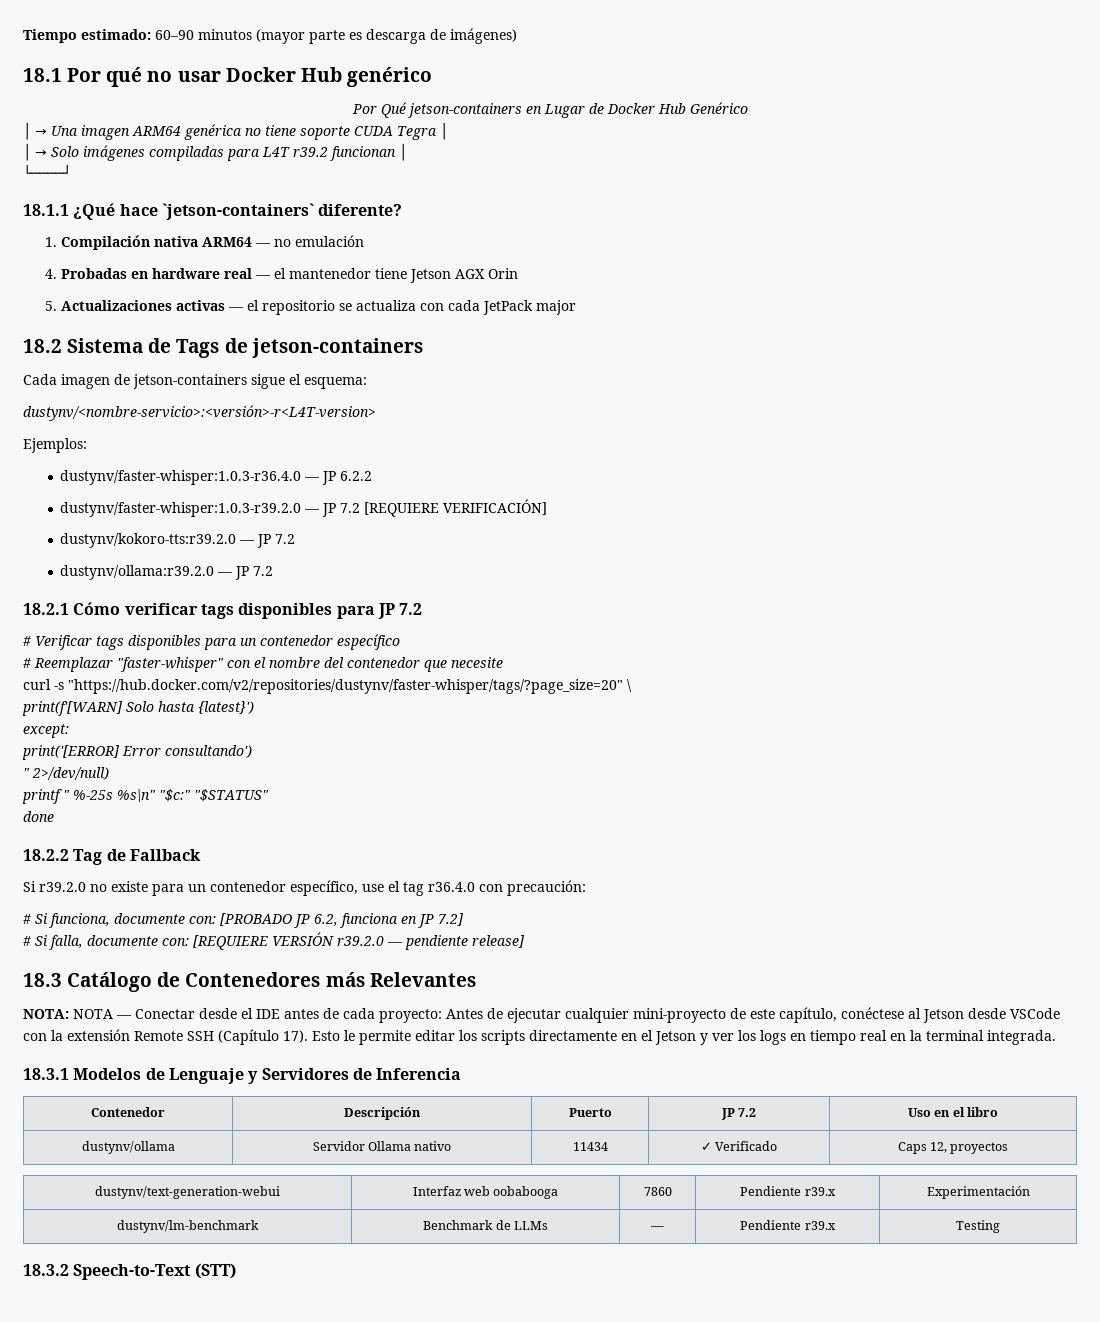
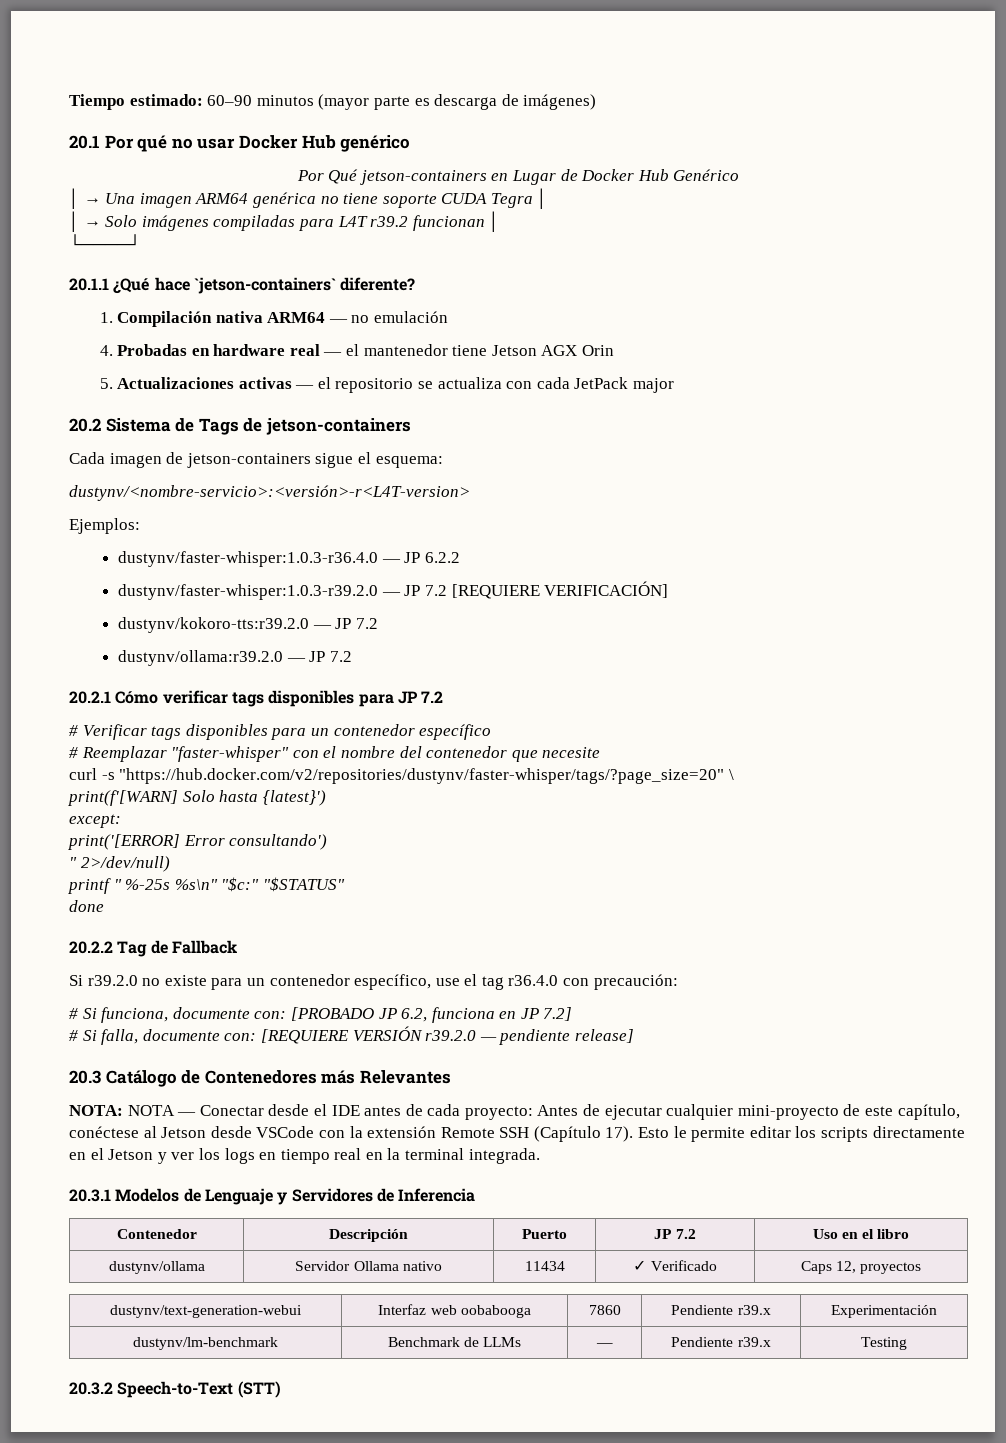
[23,68,62,82] 18.1 -> [69,135,100,149] 20.1
[23,204,69,216] 18.1.1 -> [69,278,109,291] 20.1.1
[23,339,62,353] 18.2 -> [69,418,101,432] 20.2
[23,603,69,615] 18.2.1 -> [69,691,111,704] 20.2.1
[23,849,69,861] 18.2.2 -> [69,941,113,954] 20.2.2
[23,973,62,987] 18.3 -> [69,1070,101,1084] 20.3
[23,1068,69,1080] 18.3.1 -> [69,1189,111,1202] 20.3.1
[23,1264,69,1276] 18.3.2 -> [69,1382,113,1395] 20.3.2

